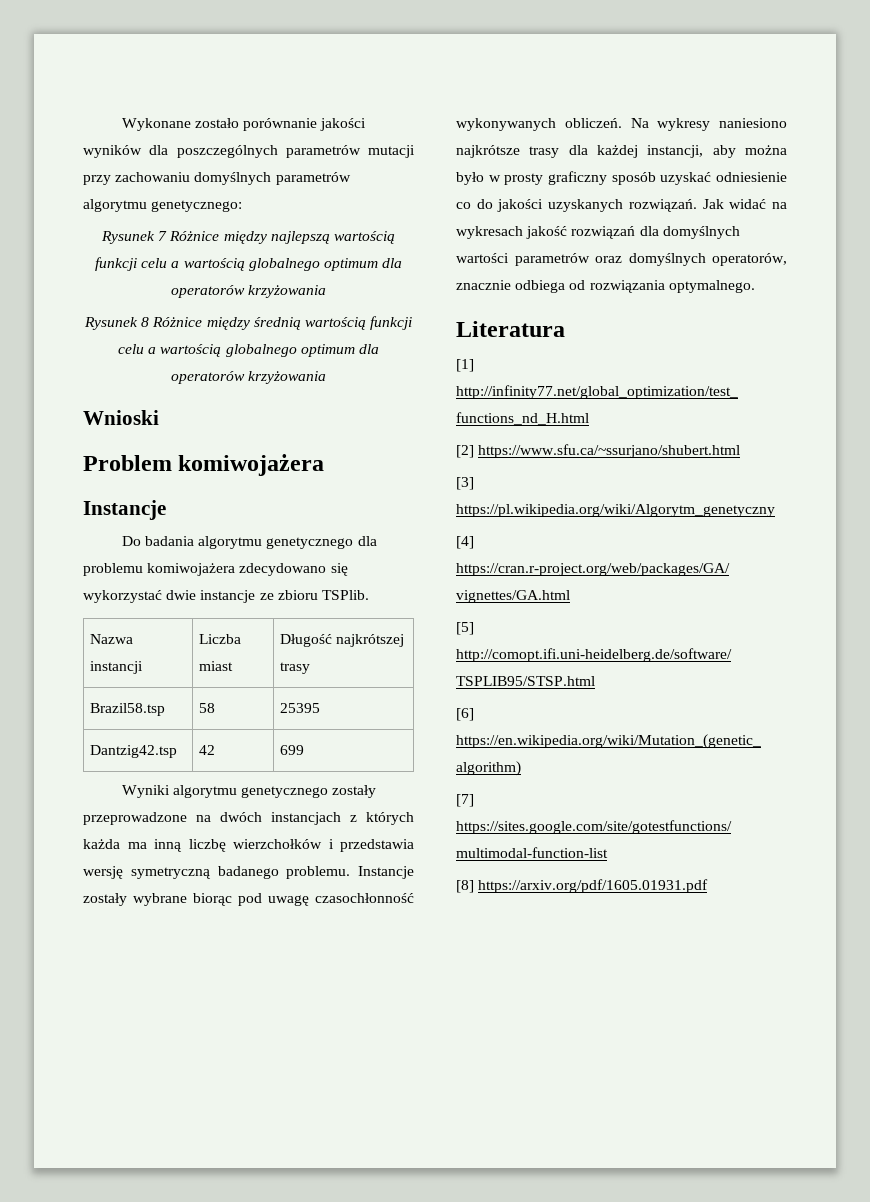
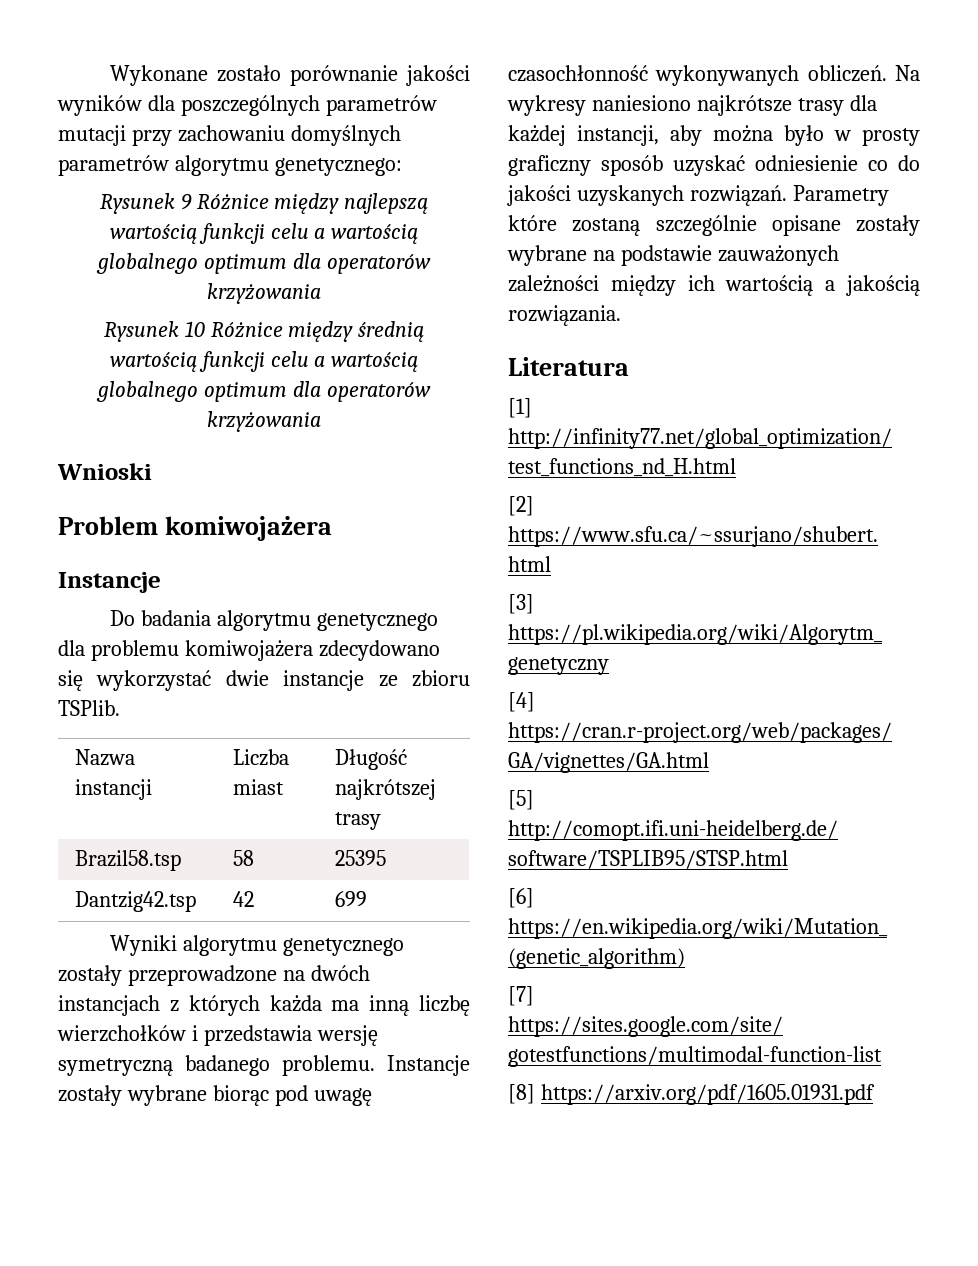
[158,231,168,241] 7 -> [180,194,192,210] 9
[141,317,150,327] 8 -> [184,321,205,337] 10
[702,199,787,209] [456,226,740,239] [456,253,787,266] [456,280,755,293] Jak widać na wykresach jakość rozwiązań dla domyślnych wartości parametrów oraz domyślnych operatorów, znacznie odbiega od rozwiązania optymalnego. -> [792,185,889,206] [508,215,920,236] [507,245,839,266] [508,275,920,296] [508,305,621,326] Parametry które zostaną szczególnie opisane zostały wybrane na podstawie zauważonych zależności między ich wartością a jakością rozwiązania.

